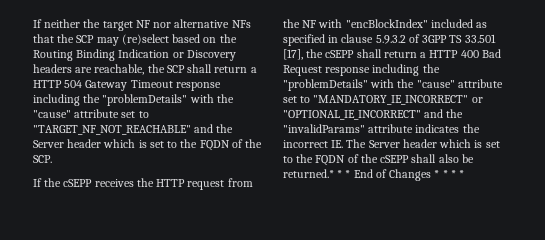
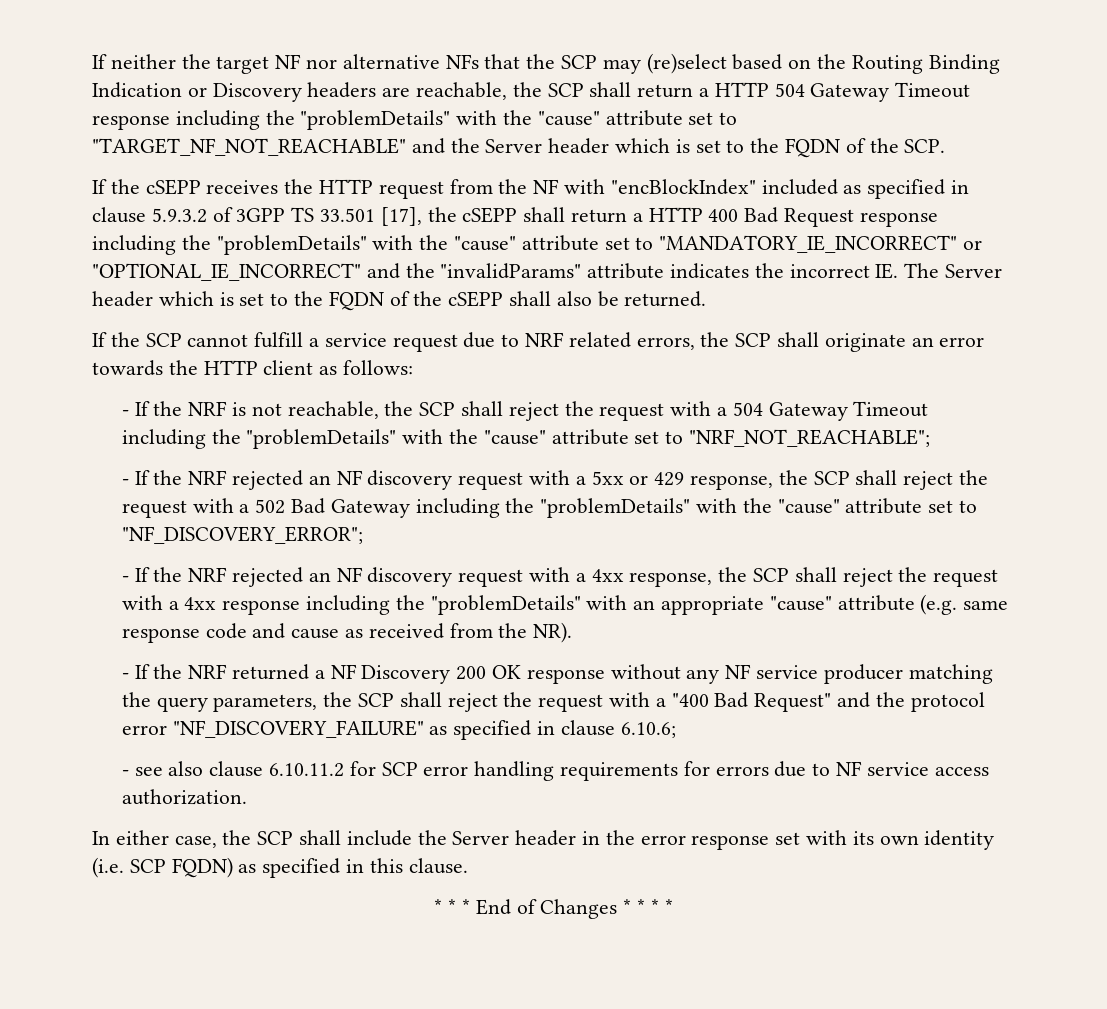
[283,169,334,178] returned.* -> [624,291,707,307] [92,332,985,352] [92,360,414,376] [121,401,929,421] [121,429,930,449] [121,470,989,490] [121,498,977,518] [121,526,363,544] [121,567,999,587] [121,594,1009,615] [121,622,573,643] [121,664,993,684] [121,692,985,712] [121,720,676,740] [121,761,989,781] [121,789,247,805] [92,830,995,850] [92,857,468,878] [434,899,443,914] returned. // If the SCP cannot fulfill a service request due to NRF related errors, the SCP shall originate an error towards the HTTP client as follows: // - If the NRF is not reachable, the SCP shall reject the request with a 504 Gateway Timeout including the "problemDetails" with the "cause" attribute set to "NRF_NOT_REACHABLE"; // - If the NRF rejected an NF discovery request with a 5xx or 429 response, the SCP shall reject the request with a 502 Bad Gateway including the "problemDetails" with the "cause" attribute set to "NF_DISCOVERY_ERROR"; // - If the NRF rejected an NF discovery request with a 4xx response, the SCP shall reject the request with a 4xx response including the "problemDetails" with an appropriate "cause" attribute (e.g. same response code and cause as received from the NR). // - If the NRF returned a NF Discovery 200 OK response without any NF service producer matching the query parameters, the SCP shall reject the request with a "400 Bad Request" and the protocol error "NF_DISCOVERY_FAILURE" as specified in clause 6.10.6; // - see also clause 6.10.11.2 for SCP error handling requirements for errors due to NF service access authorization. // In either case, the SCP shall include the Server header in the error response set with its own identity (i.e. SCP FQDN) as specified in this clause. // *

